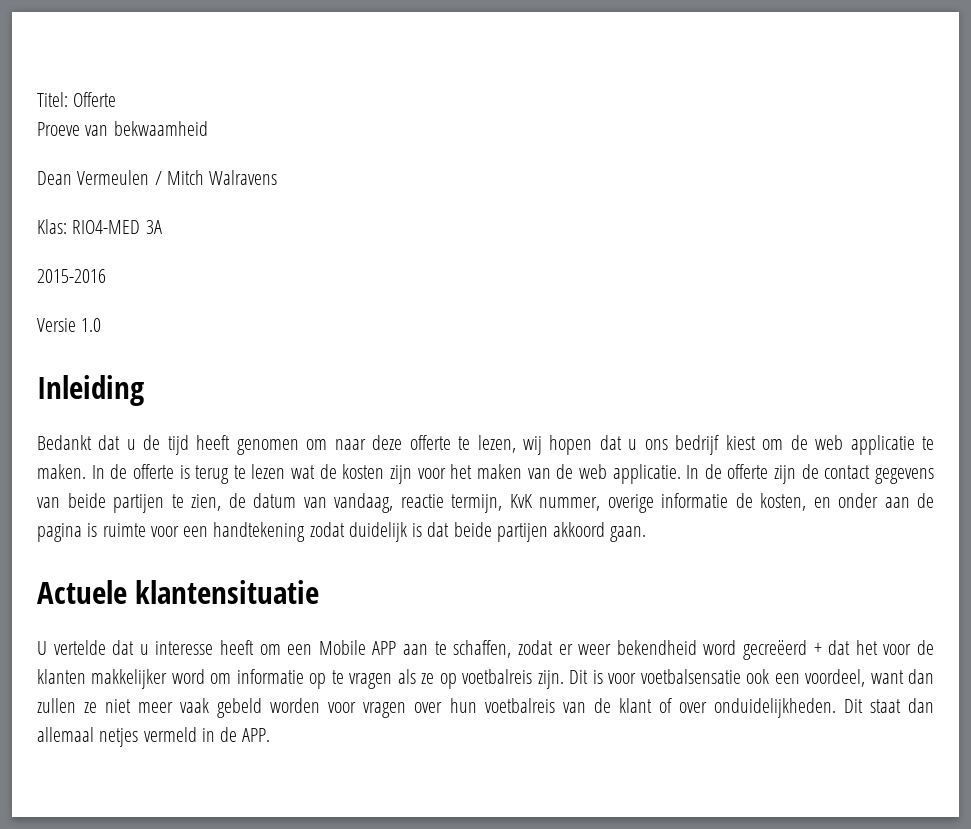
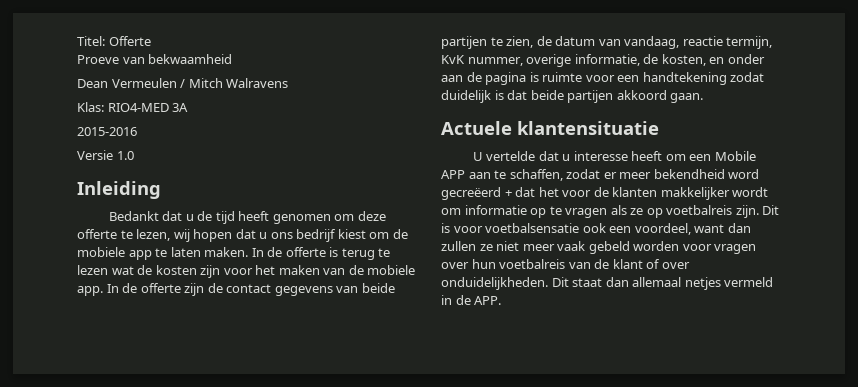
[334,439,366,450] naar -> (355, 217) none
[815,435,935,455] web applicatie te -> [77,247,201,260] mobiele app te laten
[578,464,681,484] web applicatie. -> [367,265,416,275] [77,286,103,296] mobiele app.
[661,493,728,508] informatie -> [574,54,640,66] informatie,
[578,644,612,655] weer -> [619,172,652,179] meer
[171,669,205,684] word -> [732,187,769,197] wordt

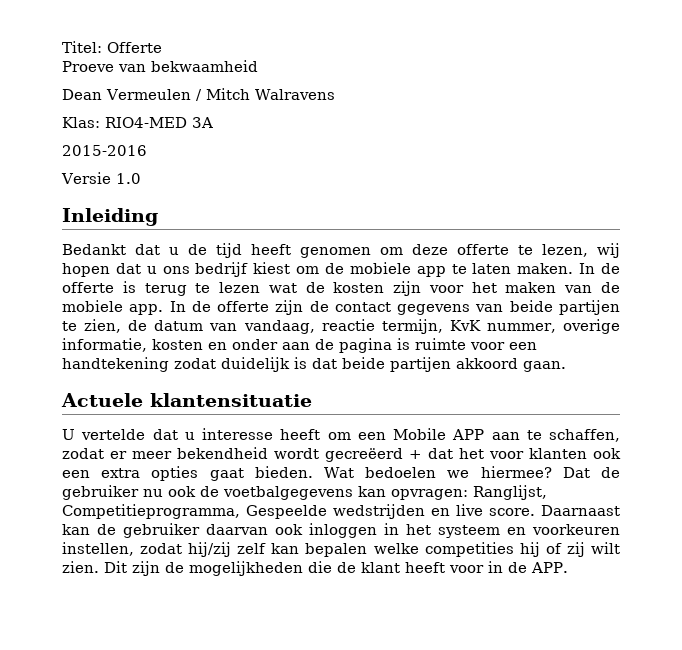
[643,54,706,66] de kosten, -> [152,339,203,350] kosten
[728,169,760,179] word -> [274,448,319,459] wordt
[593,187,769,200] [441,205,780,218] [441,223,751,235] [441,241,757,254] [441,259,690,269] [441,277,774,290] de klanten makkelijker wordt om informatie op te vragen als ze op voetbalreis zijn. Dit is voor voetbalsensatie ook een voordeel, want dan zullen ze niet meer vaak gebeld worden voor vragen over hun voetbalreis van de klant of over onduidelijkheden. Dit staat dan allemaal netjes vermeld -> [529,448,621,459] [62,466,621,481] [62,485,547,500] [62,504,620,519] [62,523,620,538] [62,542,620,557] [62,561,484,576] klanten ook een extra opties gaat bieden. Wat bedoelen we hiermee? Dat de gebruiker nu ook de voetbalgegevens kan opvragen: Ranglijst, Competitieprogramma, Gespeelde wedstrijden en live score. Daarnaast kan de gebruiker daarvan ook inloggen in het systeem en voorkeuren instellen, zodat hij/zij zelf kan bepalen welke competities hij of zij wilt zien. Dit zijn de mogelijkheden die de klant heeft voor

